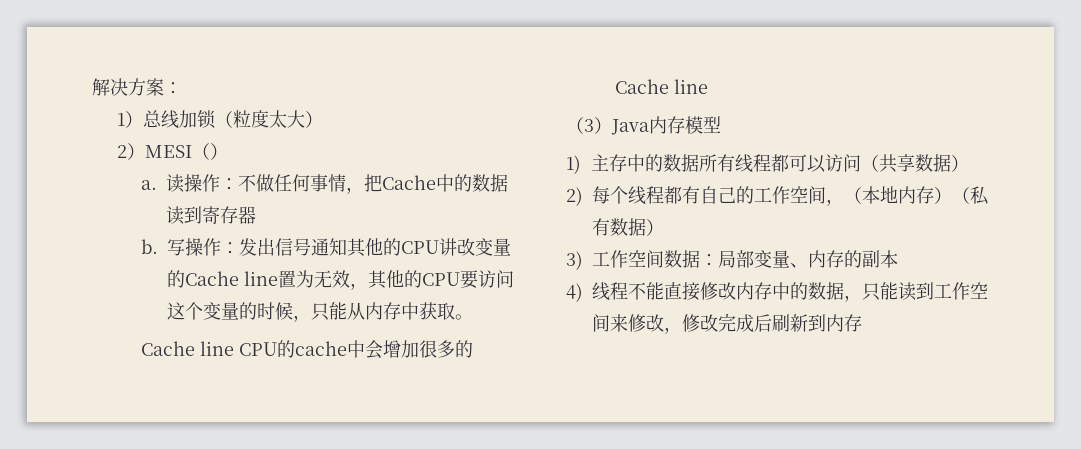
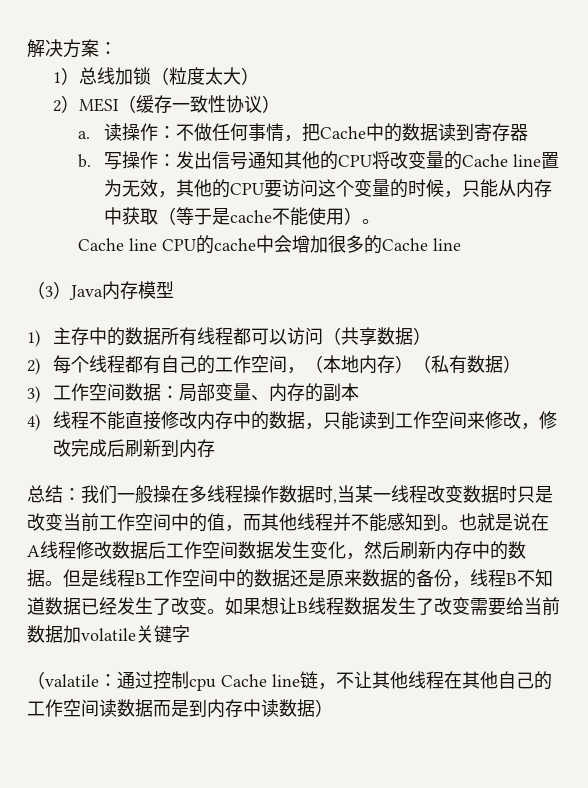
(210, 151) none -> [135,95,262,113] 缓存一致性协议
[439,238,458,256] 讲 -> [371,151,390,169] 将
(456, 311) none -> [157,207,362,226] （等于是cache不能使用）
(862, 323) none -> [27,485,553,504] [27,513,549,532] [27,541,526,560] [27,569,553,588] [27,597,560,616] [27,625,190,643] [27,671,552,691] [27,699,333,718] // 总结：我们一般操在多线程操作数据时,当某一线程改变数据时只是改变当前工作空间中的值，而其他线程并不能感知到。也就是说在A线程修改数据后工作空间数据发生变化，然后刷新内存中的数据。但是线程B工作空间中的数据还是原来数据的备份，线程B不知道数据已经发生了改变。如果想让B线程数据发生了改变需要给当前数据加volatile关键字 // （valatile：通过控制cpu Cache line链，不让其他线程在其他自己的工作空间读数据而是到内存中读数据）

